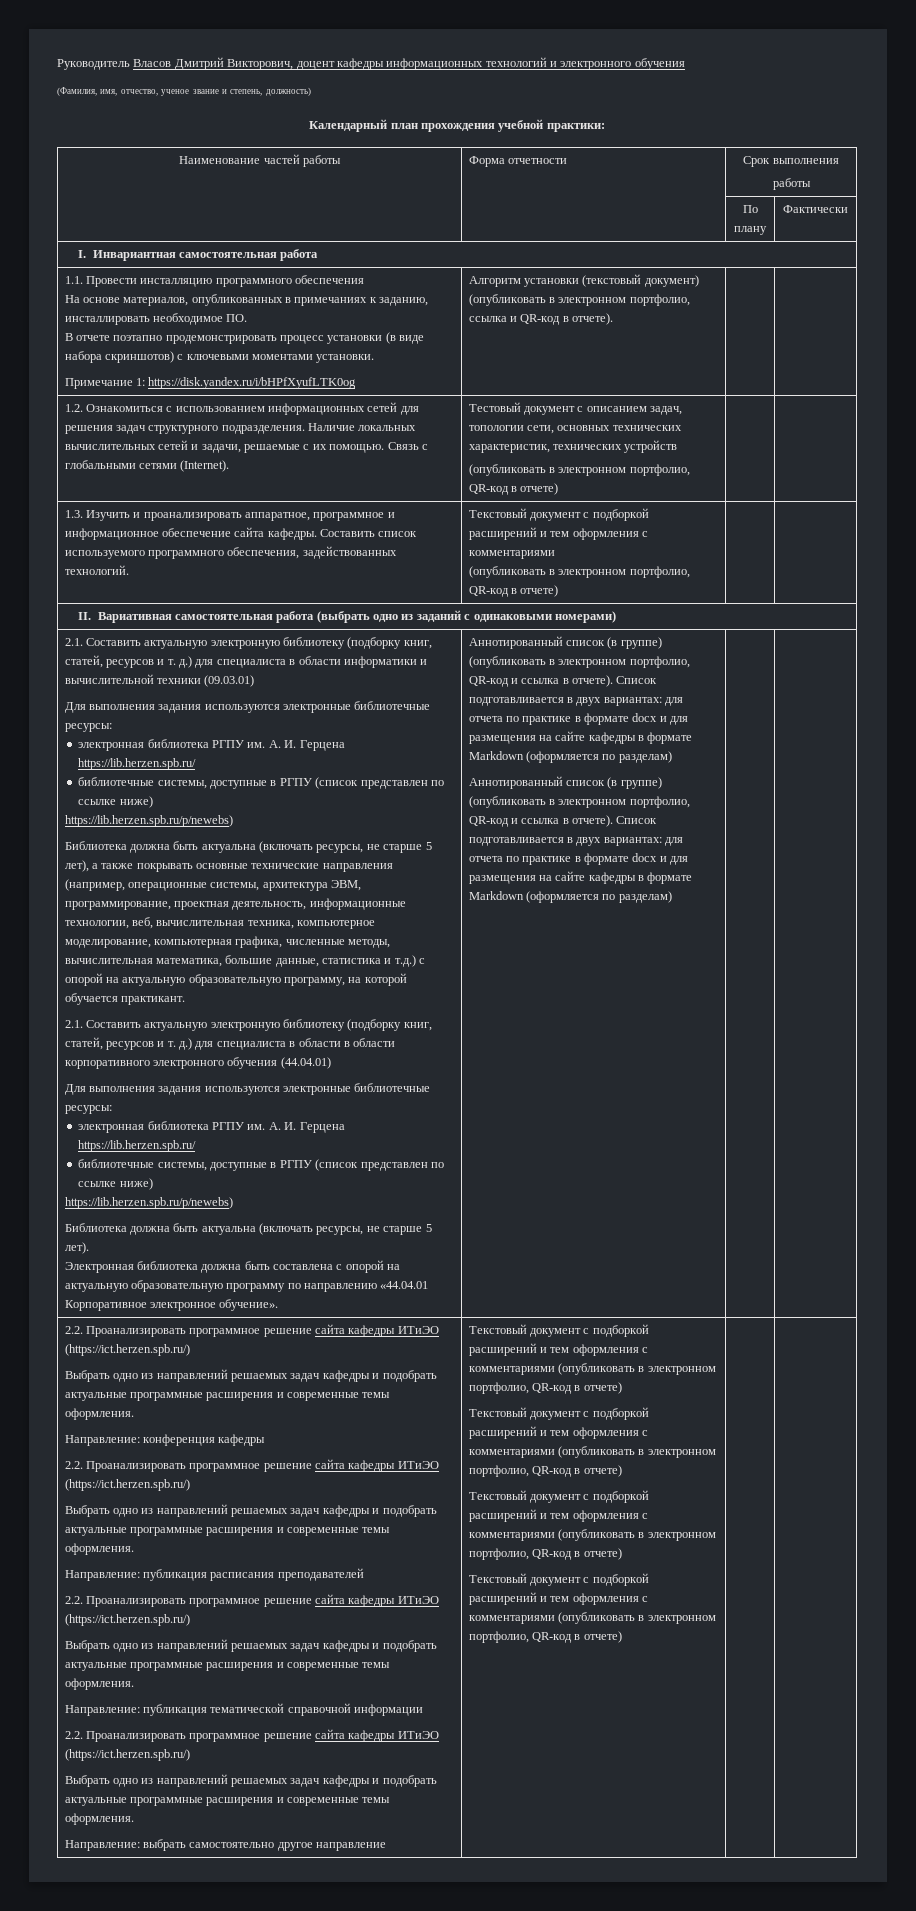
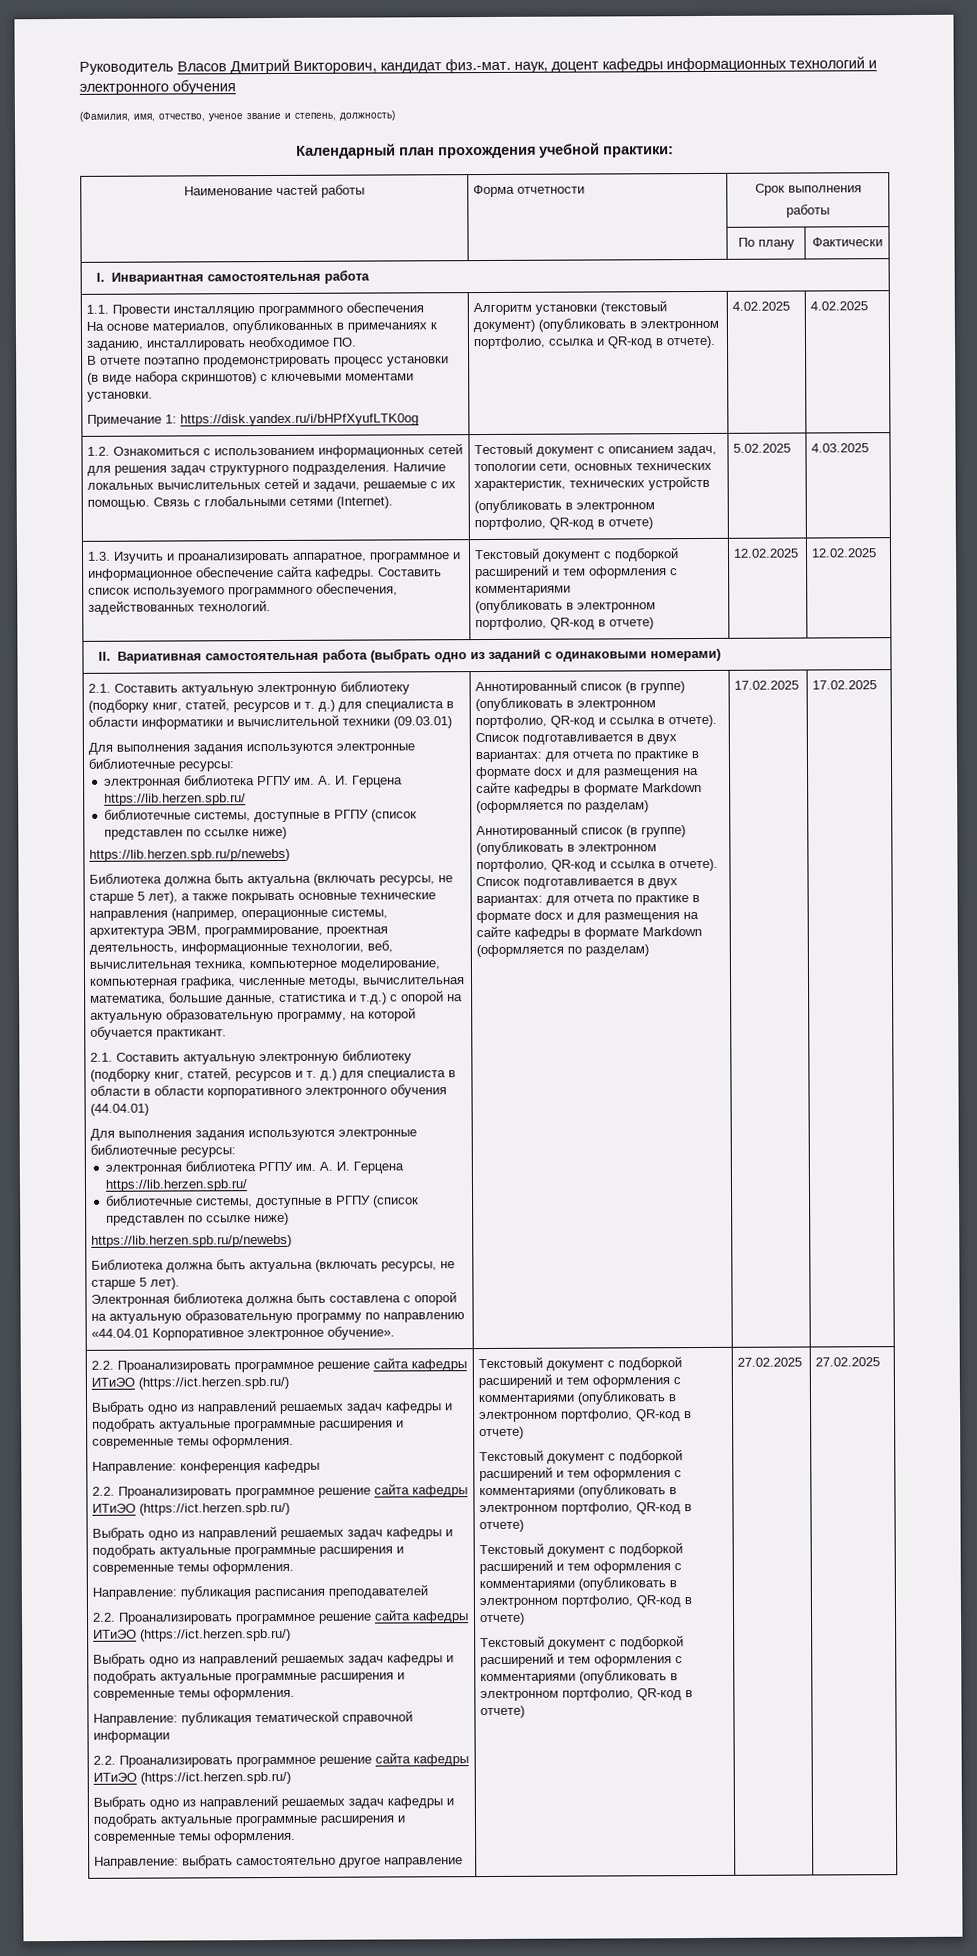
(294, 64) none -> [380,58,548,74] кандидат физ.-мат. наук,
(614, 319) | -> [732,301,791,311] [810,301,869,311] 4.02.2025 | 4.02.2025
(559, 489) | -> [733,443,792,453] [811,443,870,453] 5.02.2025 | 4.03.2025
(559, 591) | -> [733,548,800,558] [811,548,878,558] 12.02.2025 | 12.02.2025
(672, 897) | -> [734,680,800,690] [812,680,878,690] 17.02.2025 | 17.02.2025
(622, 1637) | -> [737,1357,803,1367] [815,1357,881,1367] 27.02.2025 | 27.02.2025

